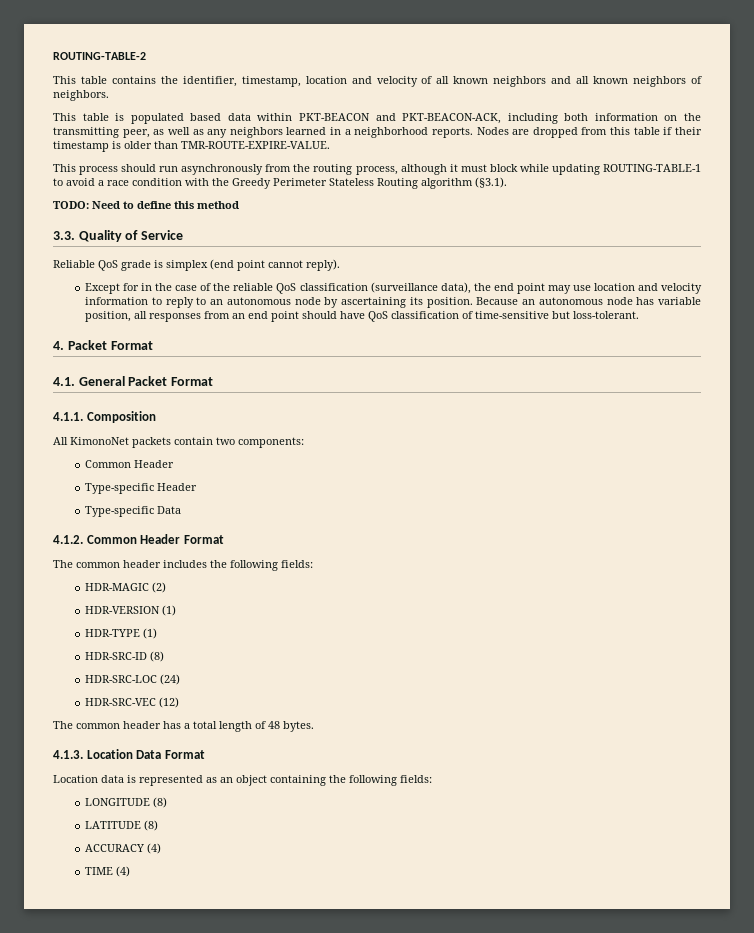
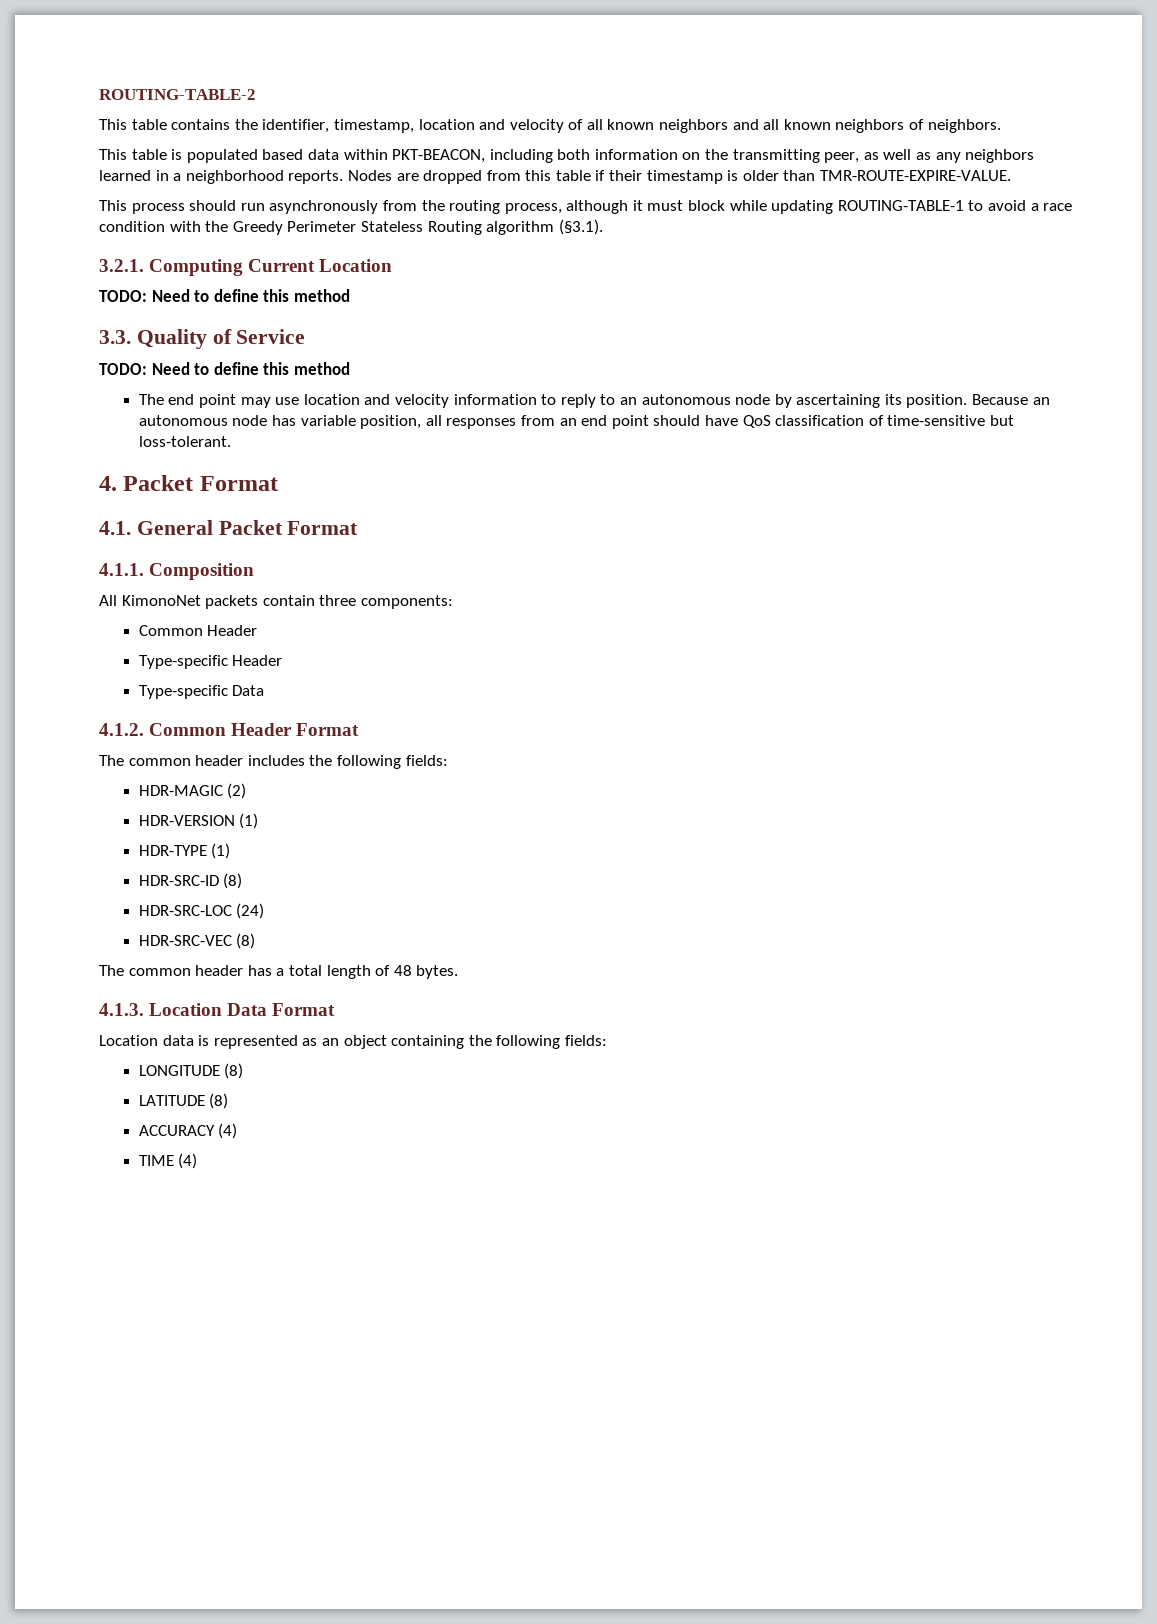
[299,113,502,124] PKT-BEACON and PKT-BEACON-ACK, -> [392,149,486,163] PKT-BEACON,
(507, 182) none -> [99,259,393,276] // 3.2.1. Computing Current Location
[53,259,340,271] [85,282,491,294] Reliable QoS grade is simplex (end point cannot reply). // Except for in the case of the reliable QoS classification (surveillance data), the -> [99,362,350,375] [138,394,164,405] TODO: Need to define this method // The
[216,437,235,445] two -> [319,595,357,606] three
[159,697,180,708] (12) -> [236,933,256,949] (8)

